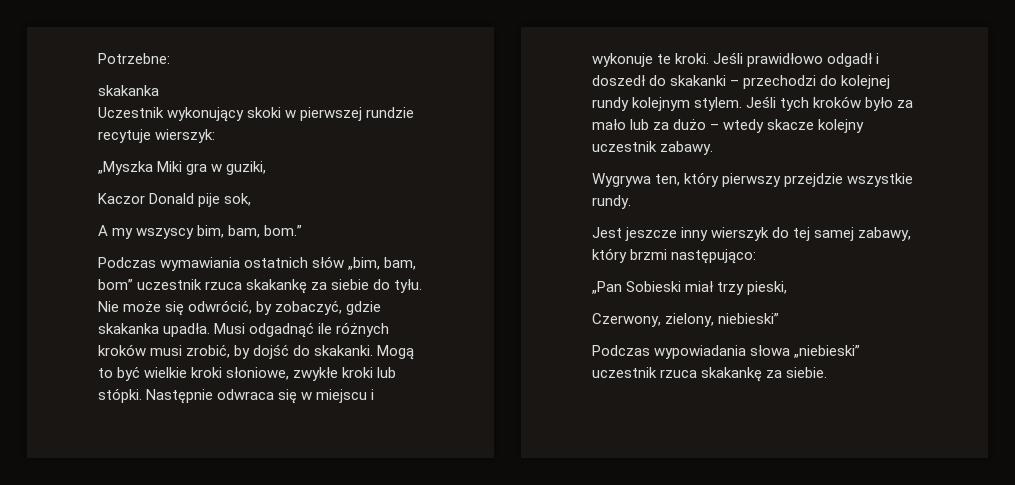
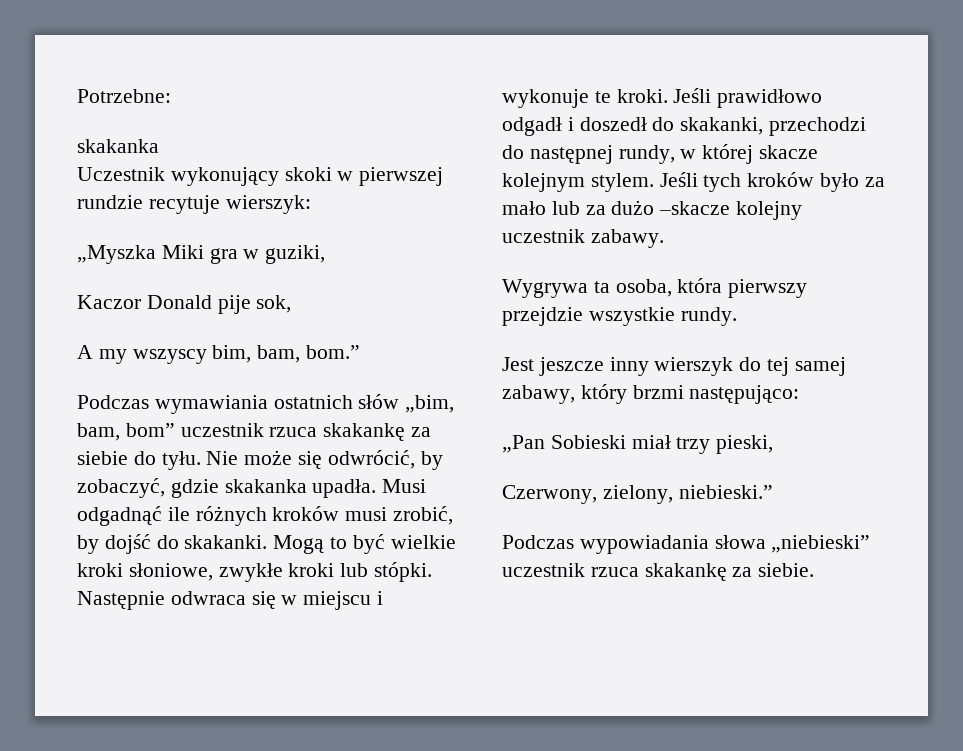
[670,75,891,89] [592,97,629,111] skakanki – przechodzi do kolejnej rundy -> [680,117,867,136] [502,144,819,164] skakanki, przechodzi do następnej rundy, w której skacze
[710,119,815,133] – wtedy skacze -> [659,201,731,215] –skacze
[655,172,720,187] ten, który -> [593,278,723,297] ta osoba, która
[718,313,780,324] niebieski” -> [678,485,773,499] niebieski.”

